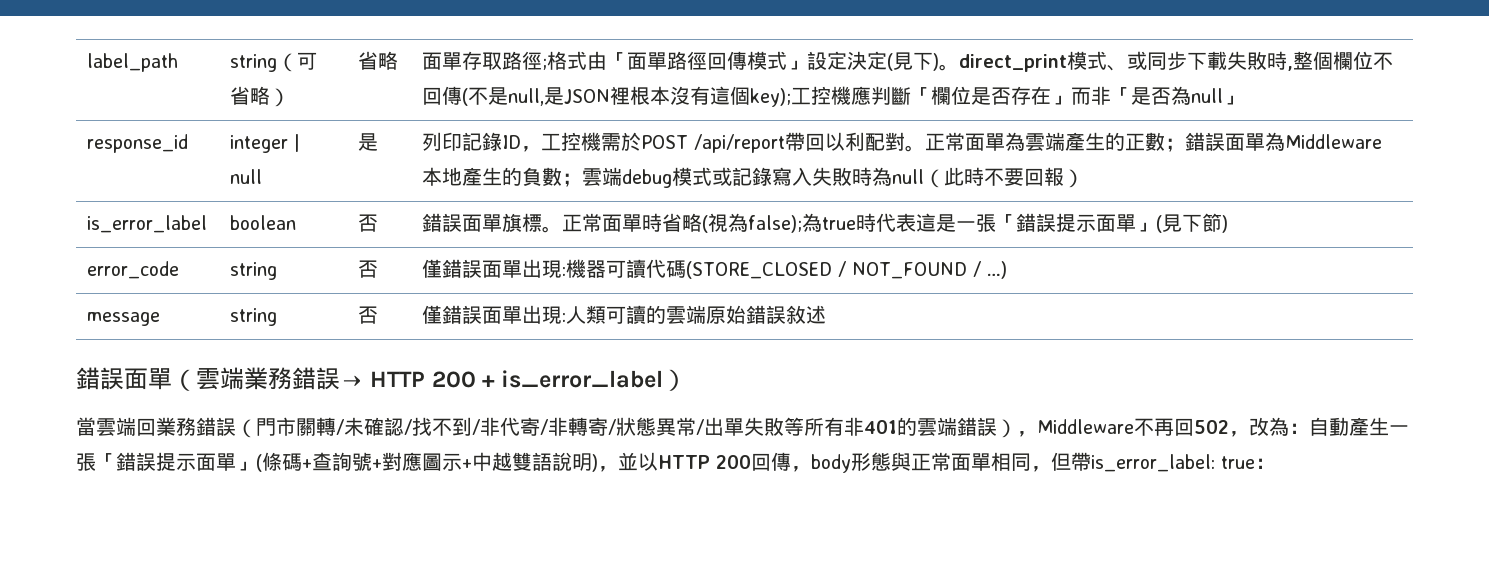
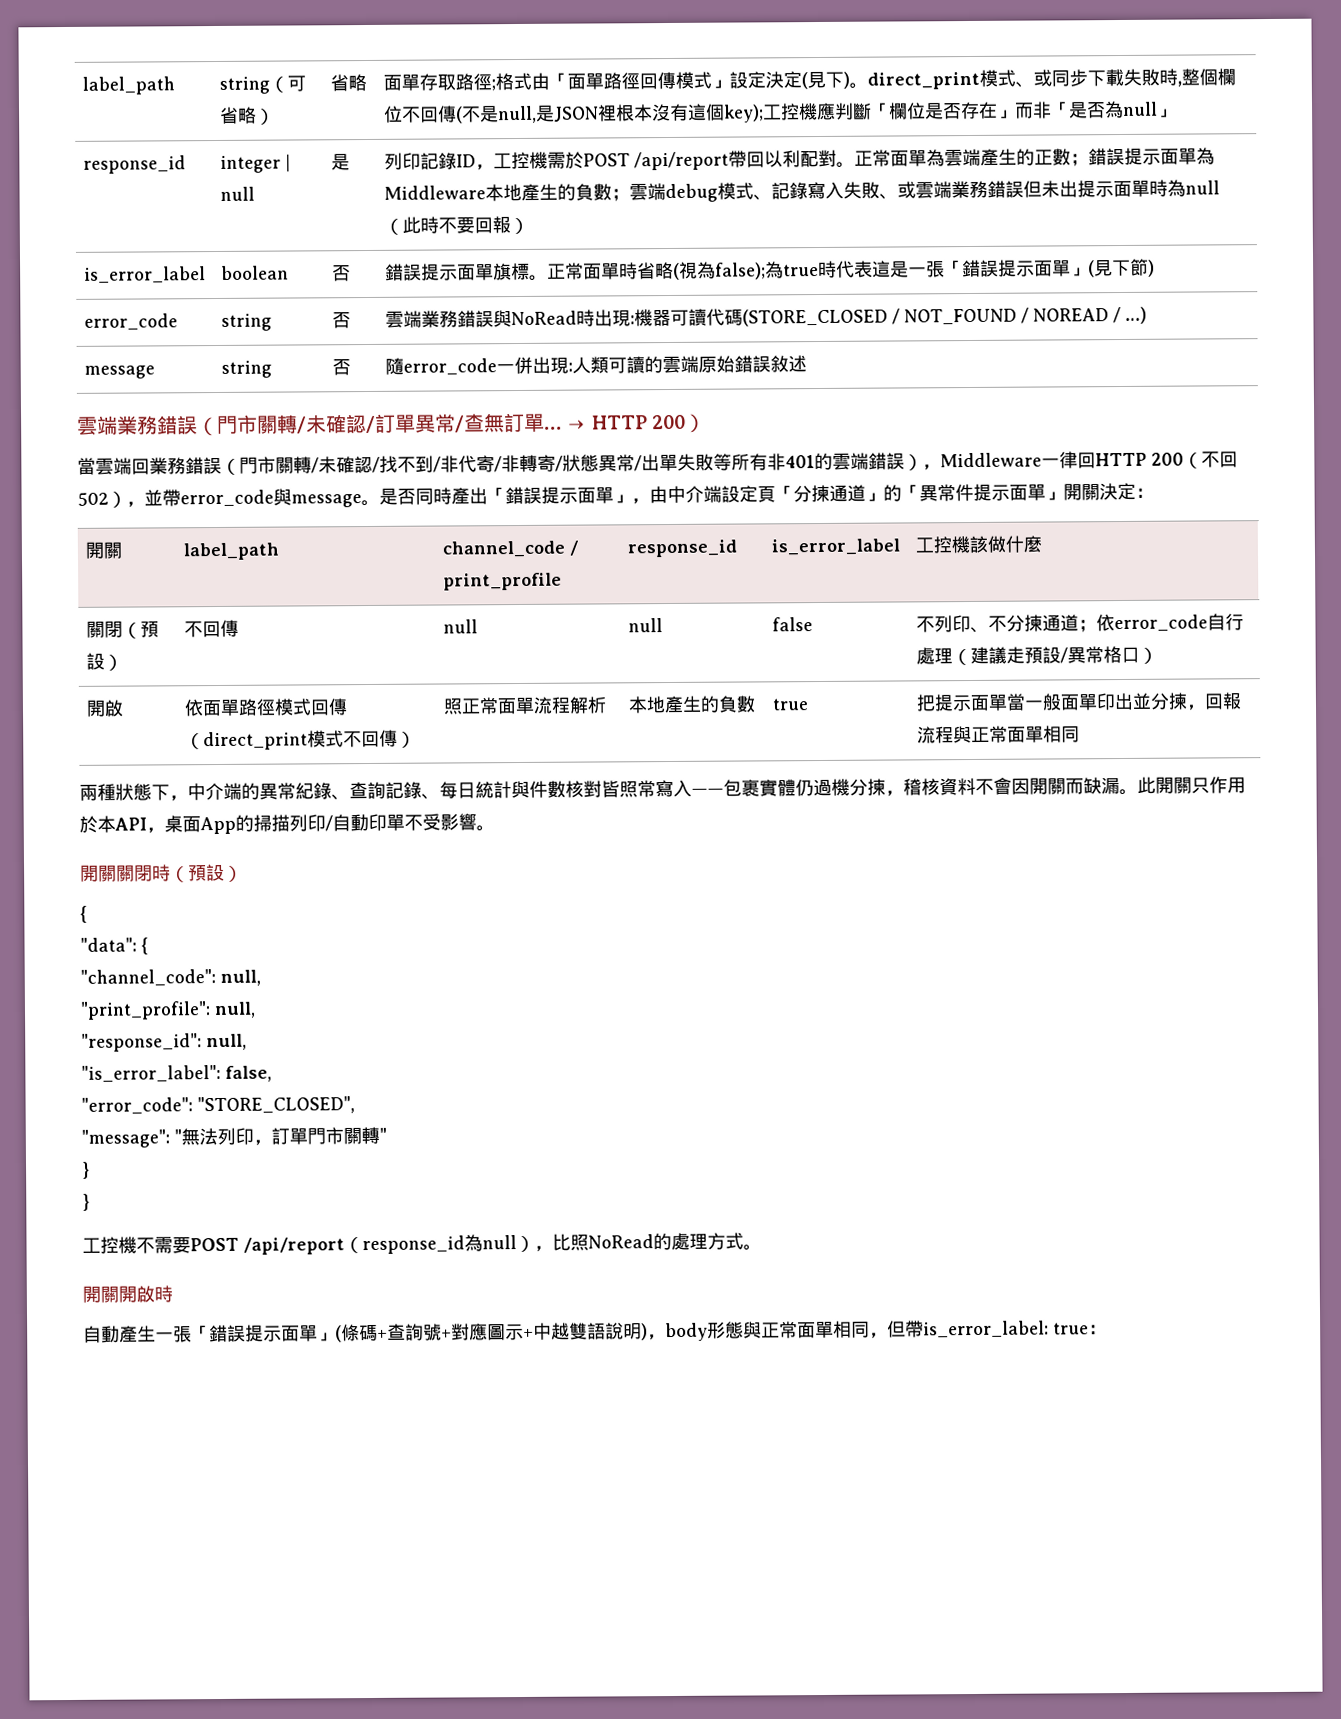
(1226, 141) none -> [1123,147,1161,165] 提示
[712,167,733,186] 或 -> [752,194,772,201] 、
(853, 176) none -> [878,179,1150,200] 、或雲端業務錯誤但未出提示面單
(463, 222) none -> [420,263,458,281] 提示
[422,259,523,278] 僅錯誤面單 -> [384,309,595,328] 雲端業務錯誤與NoRead時
(982, 269) none -> [1032,307,1121,324] NOREAD /
[422,305,523,324] 僅錯誤面單 -> [384,356,533,375] 隨error_code一併
[76,367,340,391] 錯誤面單（雲端業務錯誤 -> [77,412,562,437] 雲端業務錯誤（門市關轉/未確認/訂單異常/查無訂單…
[482,370,664,388] + is_error_label -> (686, 422) none
[1134,417,1309,437] 不再回502，改為： -> [1041,451,1238,469] [77,482,1154,508] [84,541,122,559] [182,542,280,561] [441,540,578,558] [442,572,562,591] [626,539,737,558] [770,538,900,556] [914,535,1042,554] [85,620,159,639] [85,652,123,671] [183,619,239,638] [442,619,478,634] [627,618,663,633] [771,617,813,632] [915,613,1244,634] [915,646,1158,666] [85,699,124,717] [183,698,348,717] [184,729,416,751] [442,696,607,715] [627,695,756,714] [771,698,809,711] [915,692,1242,712] [916,725,1080,744] [79,776,1246,802] [79,813,495,835] [80,863,243,883] [80,905,88,923] [80,937,149,955] [80,969,261,986] [80,1001,256,1020] [81,1033,247,1052] [81,1064,272,1082] [81,1096,355,1115] [81,1126,387,1148] [81,1161,90,1179] [82,1193,90,1211] [82,1232,762,1255] [82,1285,173,1303] 一律回HTTP 200（不回502），並帶error_code與message。是否同時產出「錯誤提示面單」，由中介端設定頁「分揀通道」的「異常件提示面單」開關決定： // 開關 | label_path | channel_code / print_profile | response_id | is_error_label | 工控機該做什麼 // 關閉（預設） | 不回傳 | null | null | false | 不列印、不分揀通道；依error_code自行處理（建議走預設/異常格口） // 開啟 | 依面單路徑模式回傳（direct_print模式不回傳） | 照正常面單流程解析 | 本地產生的負數 | true | 把提示面單當一般面單印出並分揀，回報流程與正常面單相同 // 兩種狀態下，中介端的異常紀錄、查詢記錄、每日統計與件數核對皆照常寫入——包裹實體仍過機分揀，稽核資料不會因開關而缺漏。此開關只作用於本API，桌面App的掃描列印/自動印單不受影響。 // 開關關閉時（預設） // { // "data": { // "channel_code": null, // "print_profile": null, // "response_id": null, // "is_error_label": false, // "error_code": "STORE_CLOSED", // "message": "無法列印，訂單門市關轉" // } // } // 工控機不需要POST /api/report（response_id為null），比照NoRead的處理方式。 // 開關開啟時 //
[618,452,811,472] 並以HTTP 200回傳， -> (666, 1337) none

